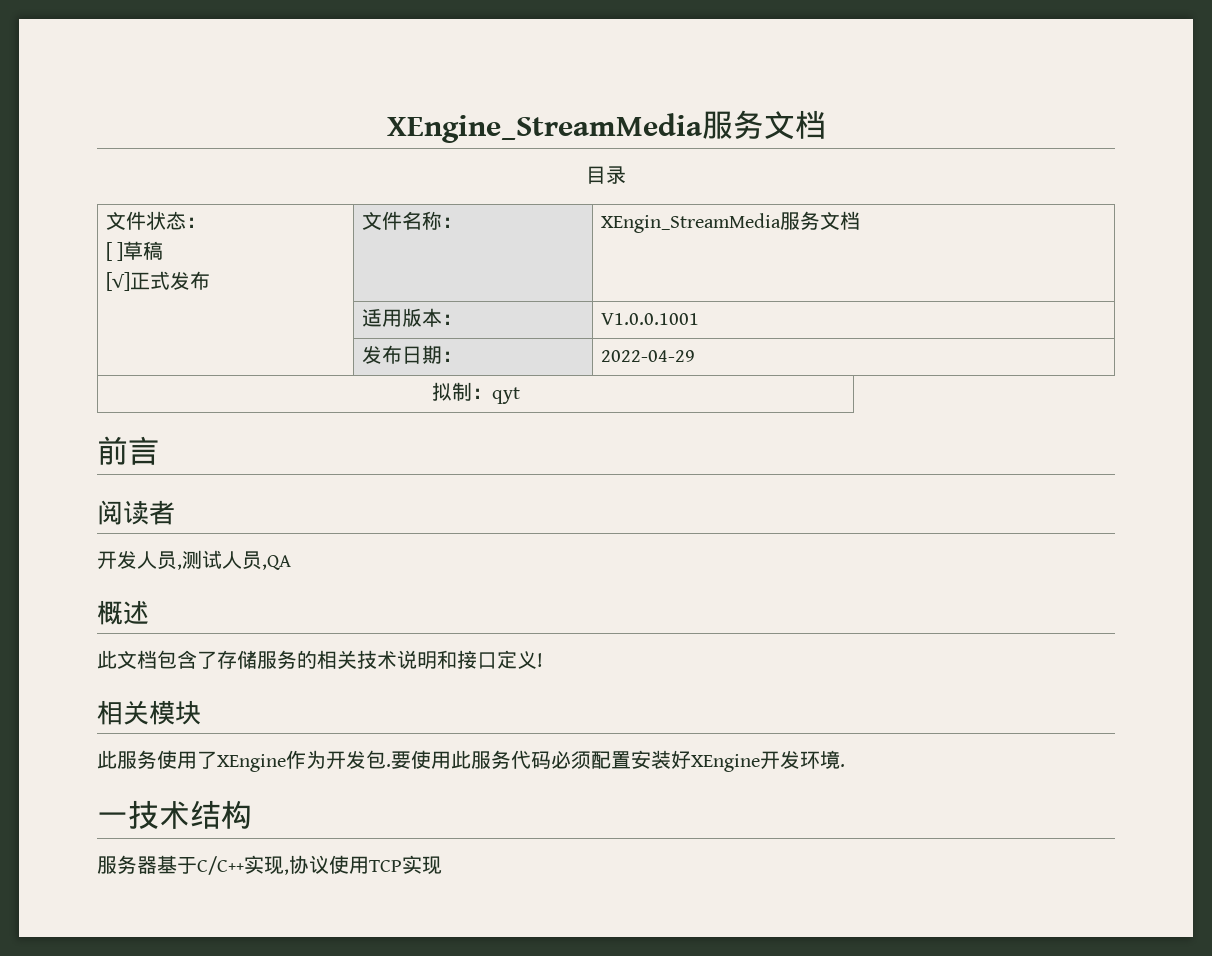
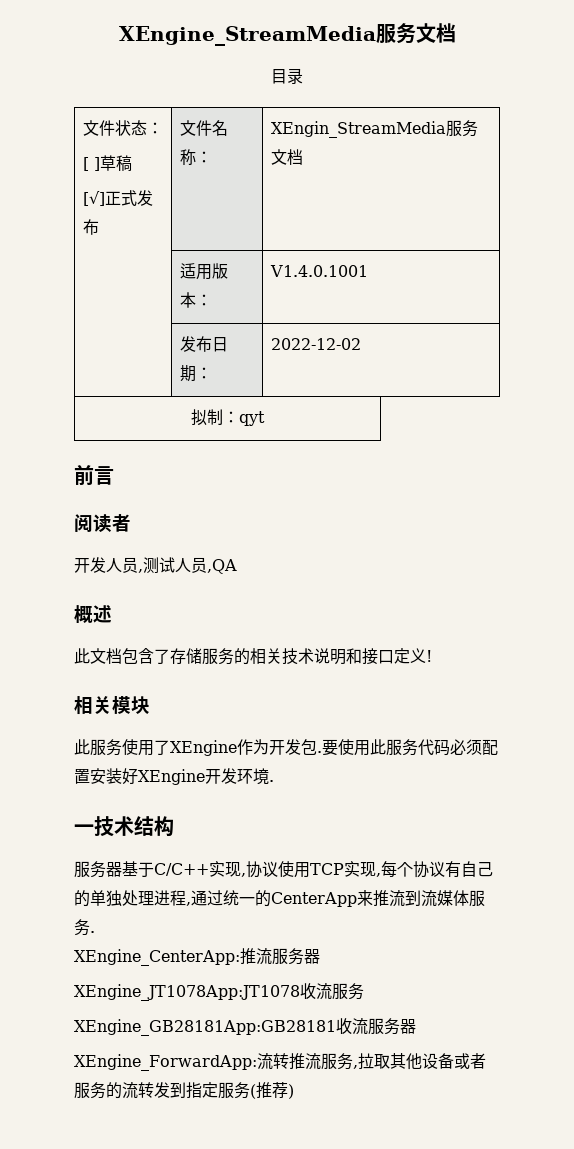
[601,313,700,325] V1.0.0.1001 -> [269,265,368,277] V1.4.0.1001
[601,350,696,362] 2022-04-29 -> [270,338,361,350] 2022-12-02
(442, 865) none -> [376,861,493,878] [74,890,485,907] [74,919,95,936] [74,948,320,966] [74,983,364,1001] [74,1018,416,1036] [74,1053,486,1071] [74,1082,294,1099] ,每个协议有自己的单独处理进程,通过统一的CenterApp来推流到流媒体服务. // XEngine_CenterApp:推流服务器 // XEngine_JT1078App:JT1078收流服务 // XEngine_GB28181App:GB28181收流服务器 // XEngine_ForwardApp:流转推流服务,拉取其他设备或者服务的流转发到指定服务(推荐)

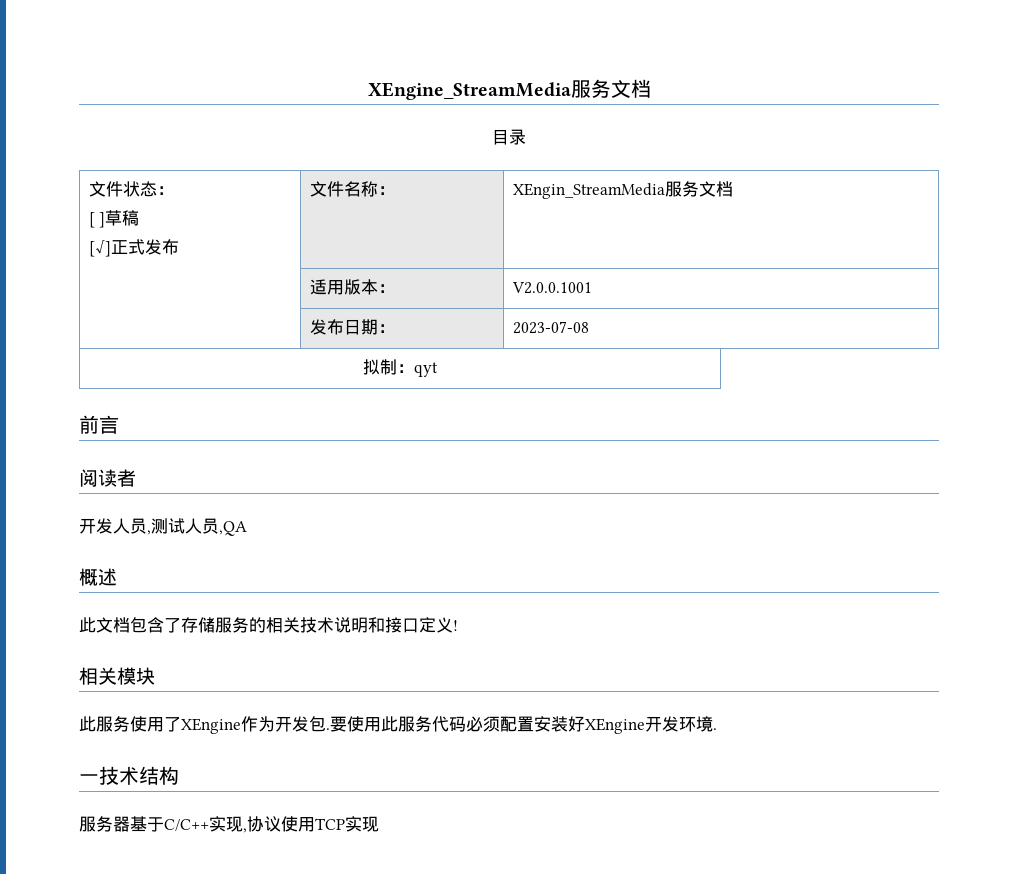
[269,265,368,277] V1.4.0.1001 -> [511,282,592,294] V2.0.0.1001
[270,338,361,350] 2022-12-02 -> [512,321,589,334] 2023-07-08
[376,861,493,878] [74,890,485,907] [74,919,95,936] [74,948,320,966] [74,983,364,1001] [74,1018,416,1036] [74,1053,486,1071] [74,1082,294,1099] ,每个协议有自己的单独处理进程,通过统一的CenterApp来推流到流媒体服务. // XEngine_CenterApp:推流服务器 // XEngine_JT1078App:JT1078收流服务 // XEngine_GB28181App:GB28181收流服务器 // XEngine_ForwardApp:流转推流服务,拉取其他设备或者服务的流转发到指定服务(推荐) -> (379, 824) none

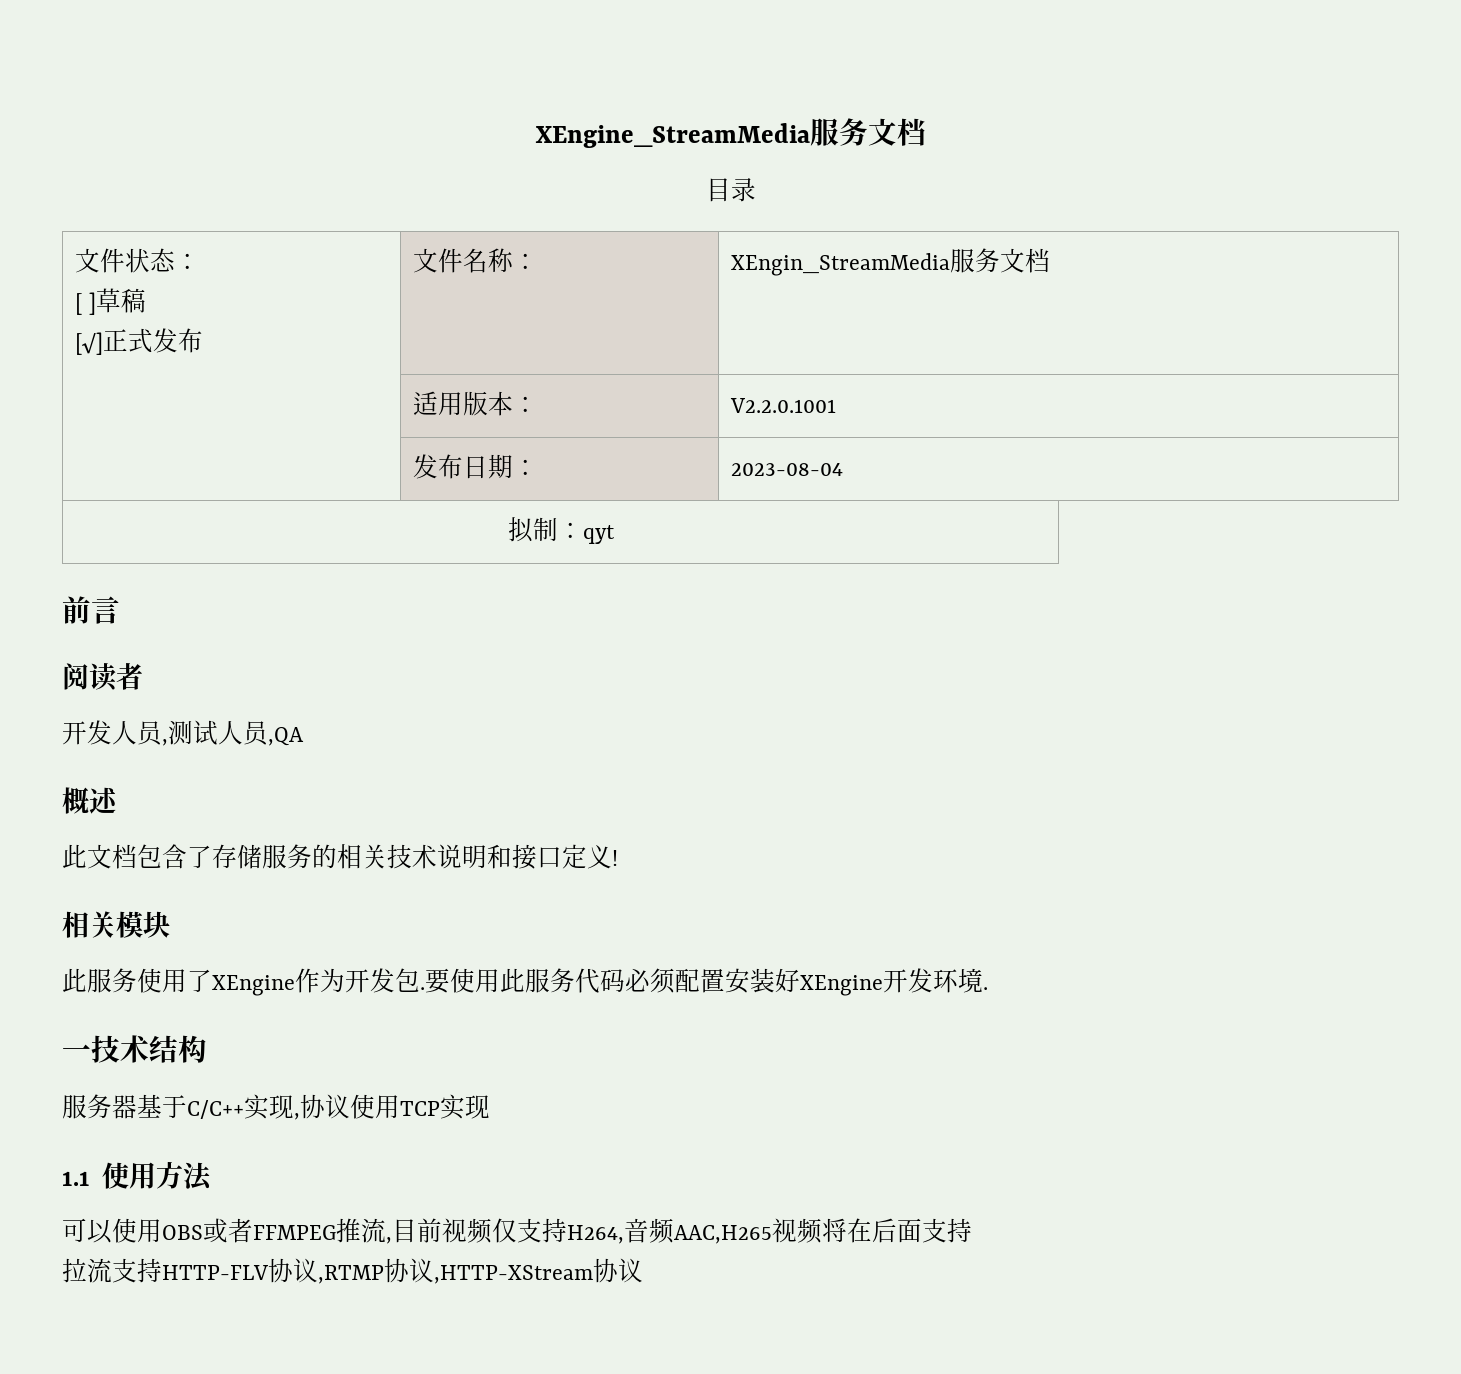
[511,282,592,294] V2.0.0.1001 -> [730,398,837,413] V2.2.0.1001
[512,321,589,334] 2023-07-08 -> [731,463,844,476] 2023-08-04
(379, 824) none -> [62,1161,214,1191] [62,1218,972,1244] [62,1258,643,1284] // 1.1使用方法 // 可以使用OBS或者FFMPEG推流,目前视频仅支持H264,音频AAC,H265视频将在后面支持 // 拉流支持HTTP-FLV协议,RTMP协议,HTTP-XStream协议

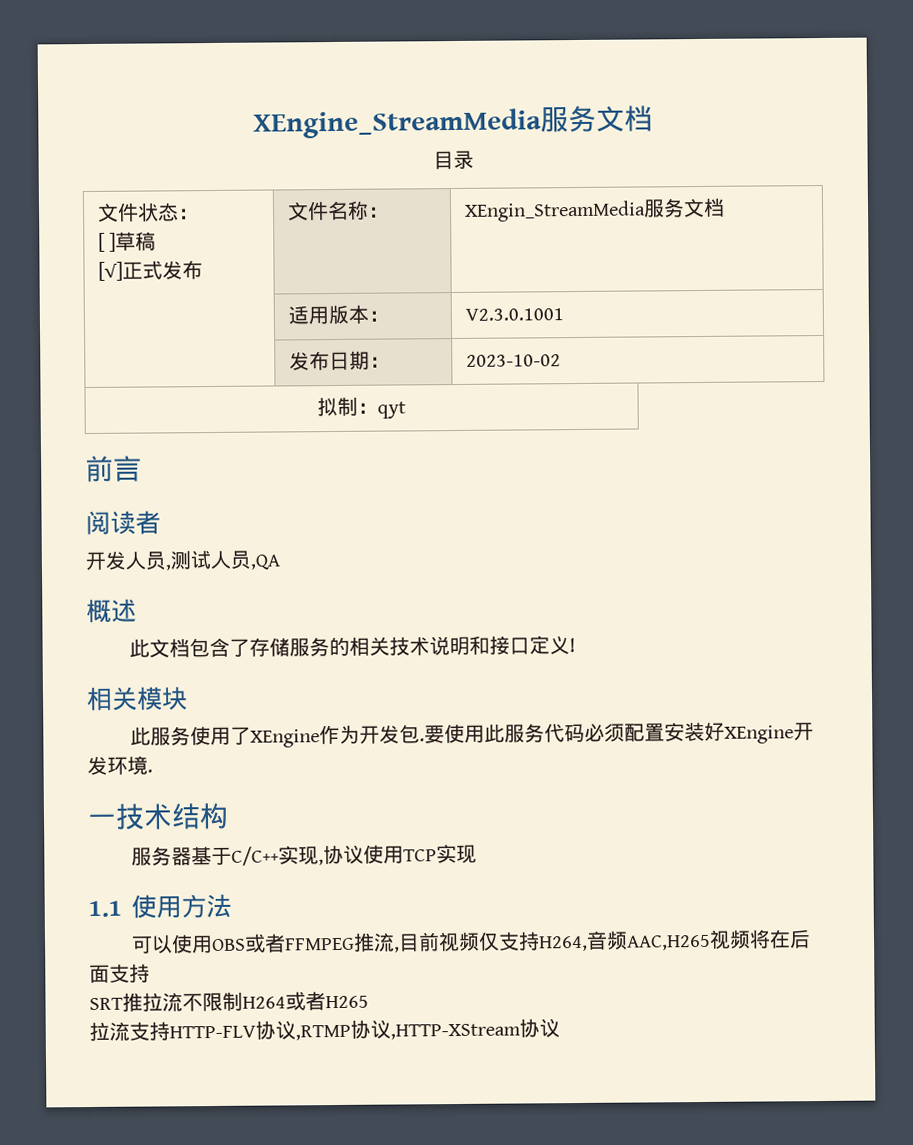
[730,398,837,413] V2.2.0.1001 -> [464,308,564,321] V2.3.0.1001
[731,463,844,476] 2023-08-04 -> [465,354,561,367] 2023-10-02
(972, 1230) none -> [89,991,369,1012] // SRT推拉流不限制H264或者H265

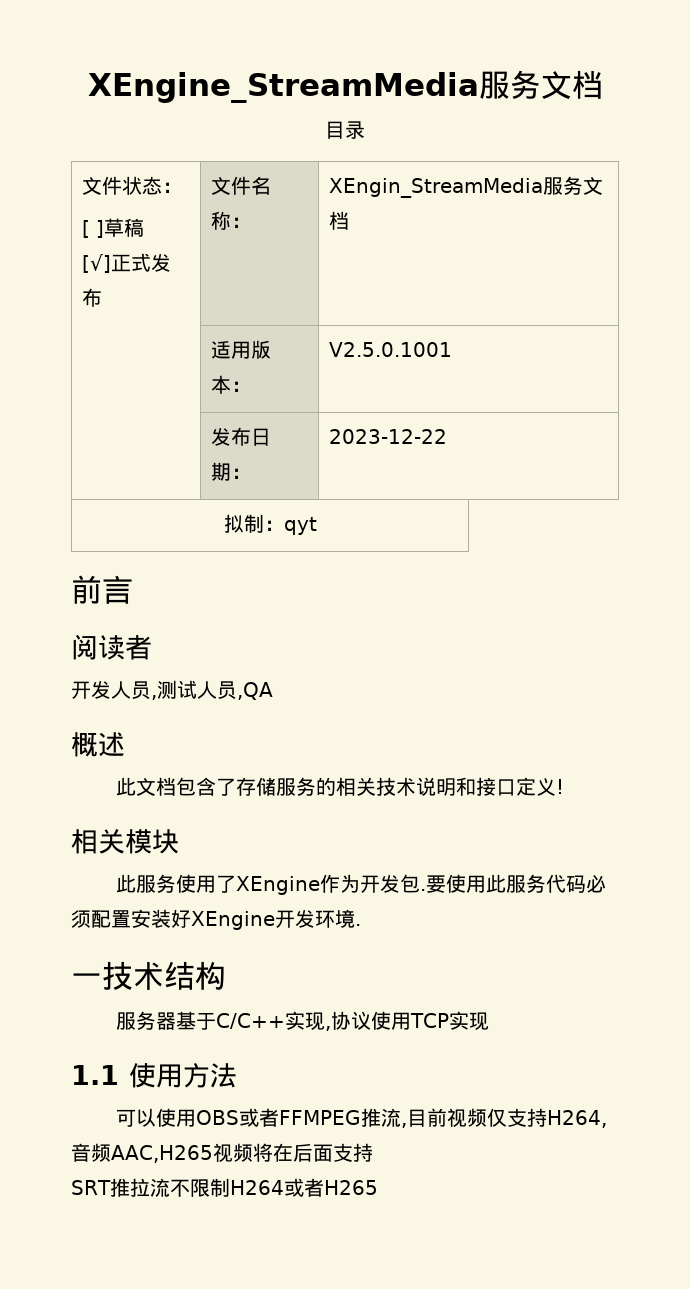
[464,308,564,321] V2.3.0.1001 -> [329,342,453,357] V2.5.0.1001
[465,354,561,367] 2023-10-02 -> [329,429,448,444] 2023-12-22
[89,1018,560,1042] // 拉流支持HTTP-FLV协议,RTMP协议,HTTP-XStream协议 -> (378, 1187) none

